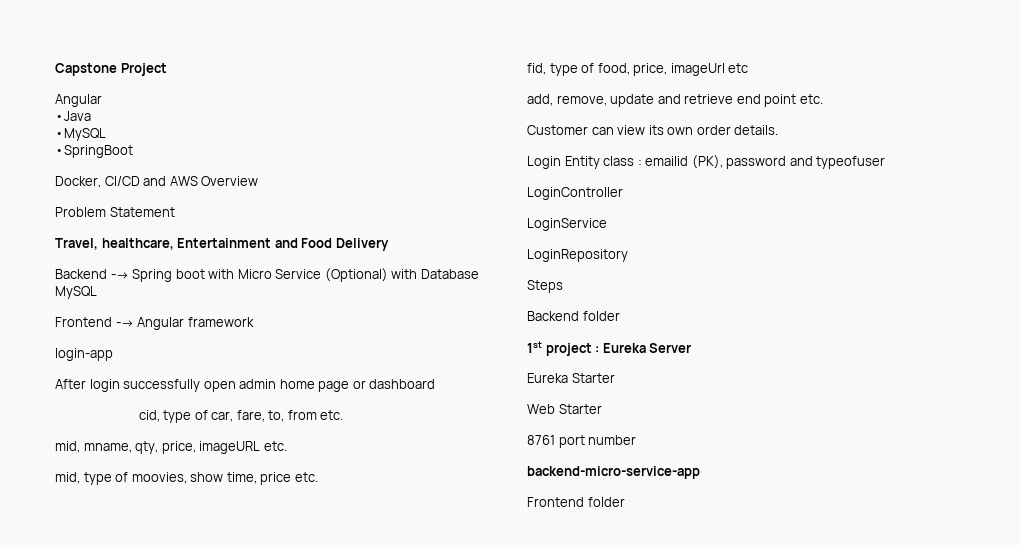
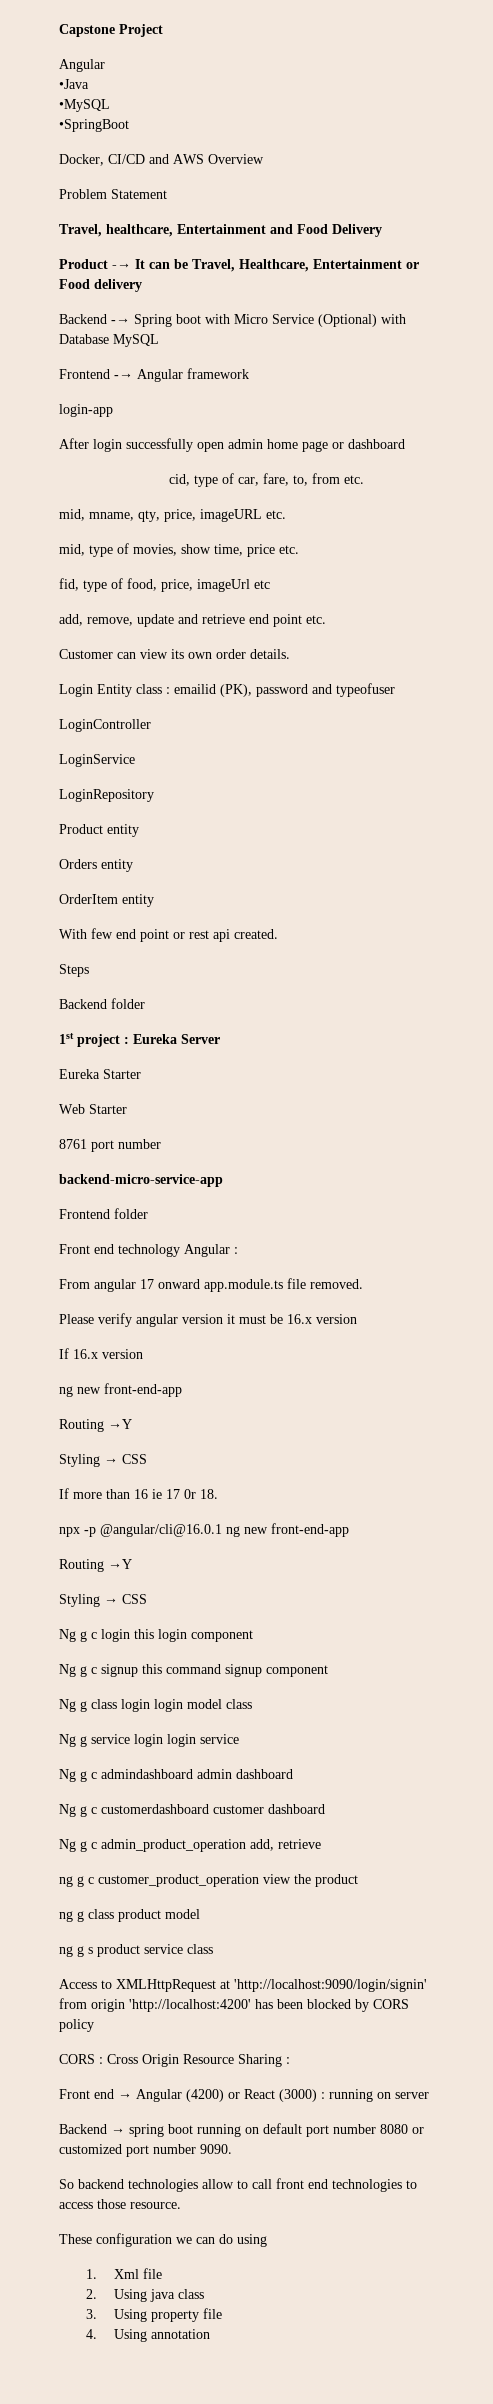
(389, 244) none -> [59,259,419,272] [59,279,142,292] // Product -→ It can be Travel, Healthcare, Entertainment or Food delivery
[131,472,187,484] moovies, -> [133,544,177,556] movies,
(628, 255) none -> [59,824,139,837] [59,859,133,872] [59,894,154,907] [59,928,278,942] // Product entity // Orders entity // OrderItem entity // With few end point or rest api created.
(625, 502) none -> [59,1244,238,1257] [59,1278,363,1292] [59,1313,357,1327] [59,1348,143,1359] [59,1383,182,1397] [59,1419,132,1432] [59,1454,147,1467] [59,1488,218,1499] [59,1523,349,1537] [59,1559,132,1572] [59,1594,147,1607] [59,1629,253,1642] [59,1664,328,1677] [59,1699,252,1712] [59,1734,239,1747] [59,1769,293,1782] [59,1804,325,1817] [59,1839,321,1852] [59,1874,358,1887] [59,1909,200,1922] [59,1944,213,1957] [59,1979,427,1992] [59,1998,409,2012] [59,2019,94,2032] [59,2054,290,2067] [59,2089,429,2102] [59,2123,424,2137] [59,2144,232,2157] [59,2178,417,2192] [59,2199,181,2209] [59,2233,267,2247] [86,2268,162,2279] [86,2289,204,2302] [86,2308,222,2322] [86,2329,210,2342] // Front end technology Angular : // From angular 17 onward app.module.ts file removed. // Please verify angular version it must be 16.x version // If 16.x version // ng new front-end-app // Routing →Y // Styling → CSS // If more than 16 ie 17 0r 18. // npx -p @angular/cli@16.0.1 ng new front-end-app // Routing →Y // Styling → CSS // Ng g c login this login component // Ng g c signup this command signup component // Ng g class login login model class // Ng g service login login service // Ng g c admindashboard admin dashboard // Ng g c customerdashboard customer dashboard // Ng g c admin_product_operation add, retrieve // ng g c customer_product_operation view the product // ng g class product model // ng g s product service class // Access to XMLHttpRequest at 'http://localhost:9090/login/signin' from origin 'http://localhost:4200' has been blocked by CORS policy // CORS : Cross Origin Resource Sharing : // Front end → Angular (4200) or React (3000) : running on server // Backend → spring boot running on default port number 8080 or customized port number 9090. // So backend technologies allow to call front end technologies to access those resource. // These configuration we can do using // 1. Xml file // 2. Using java class // 3. Using property file // 4. Using annotation

